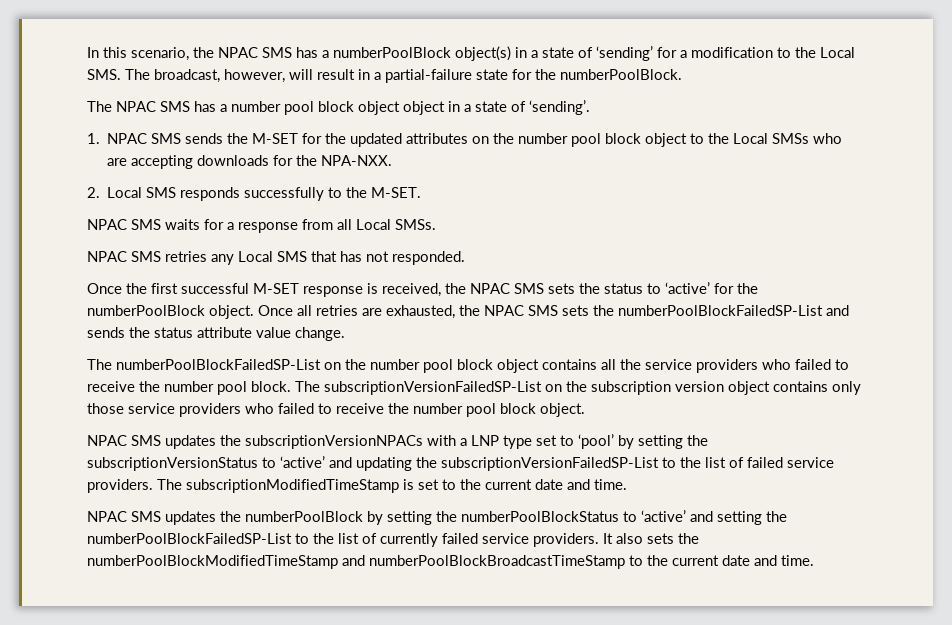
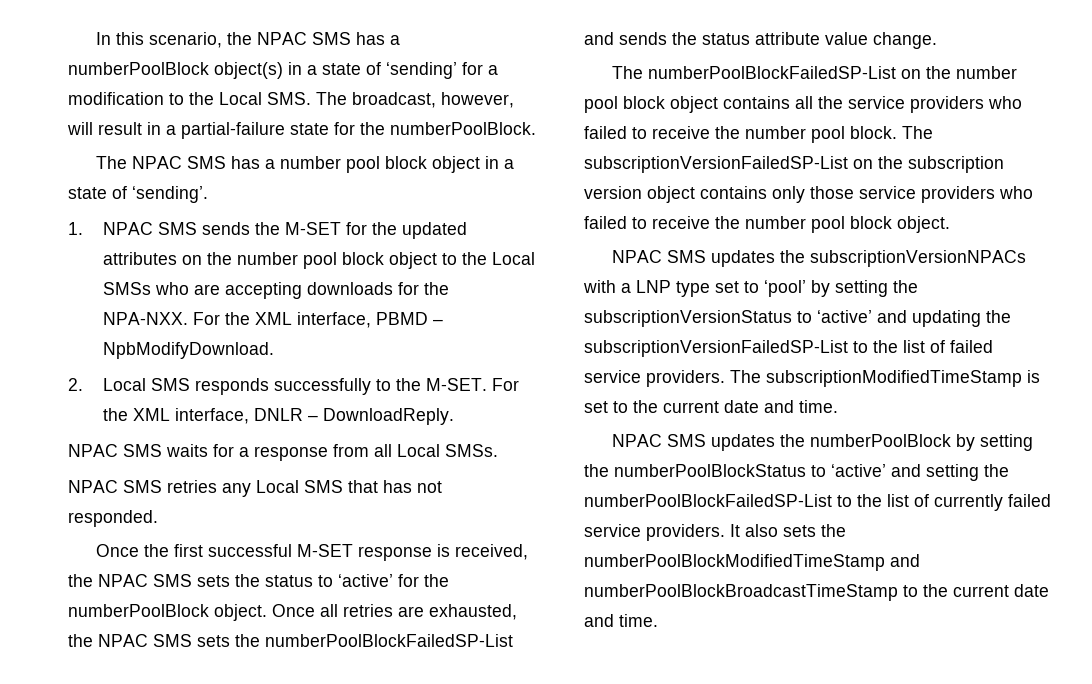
[403,101,445,115] object -> (480, 164) none
(393, 160) none -> [192,312,443,328] [102,342,274,359] For the XML interface, PBMD – NpbModifyDownload.
(422, 192) none -> [491,378,519,391] [102,408,454,425] For the XML interface, DNLR – DownloadReply.

